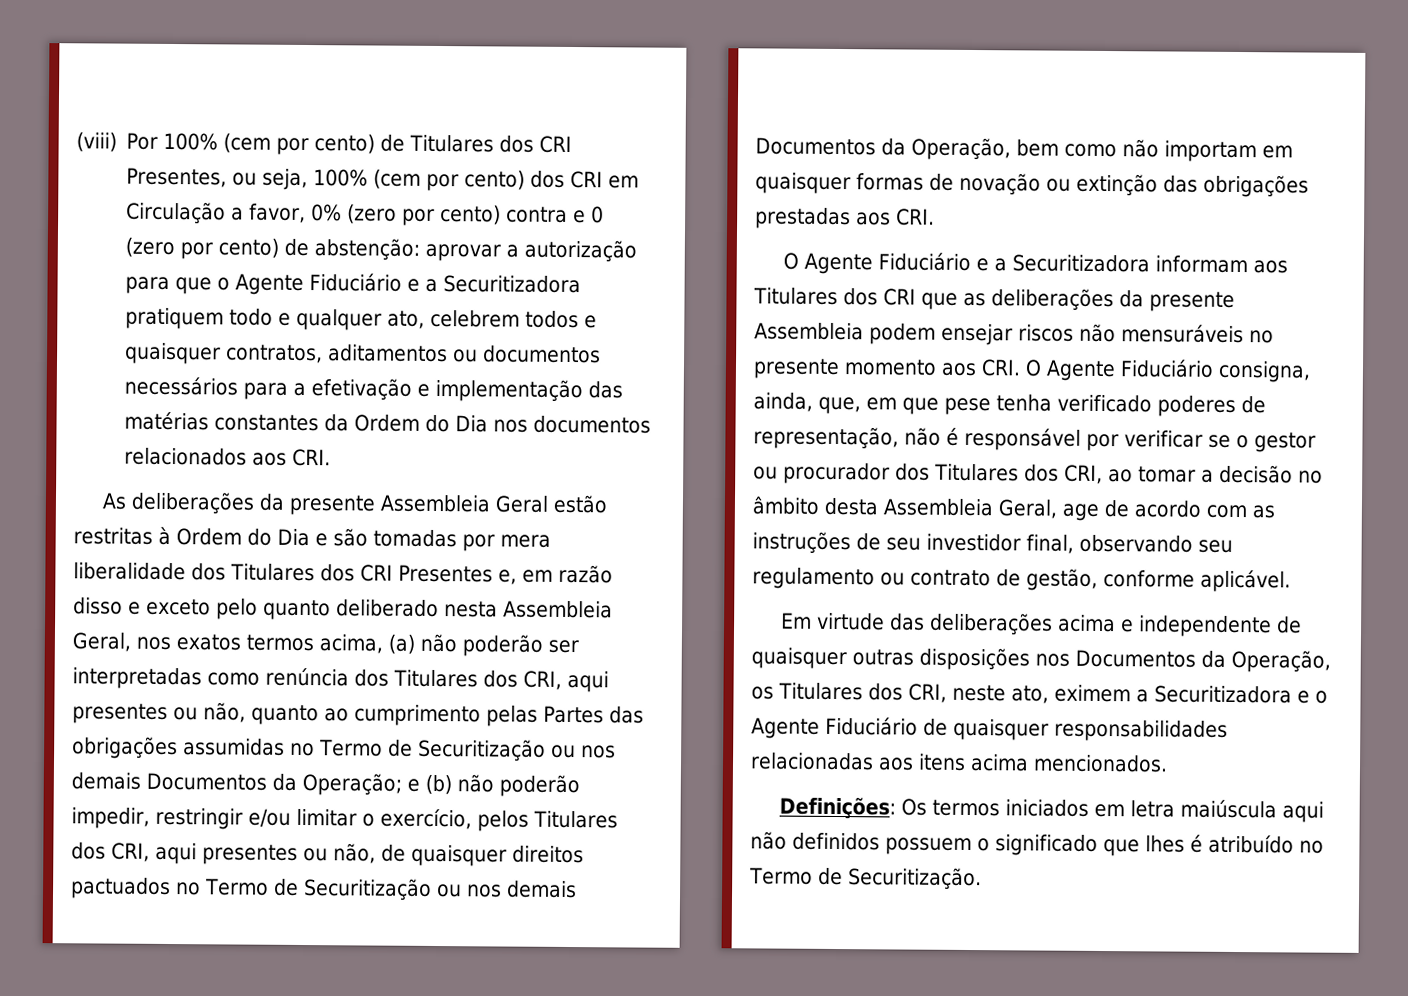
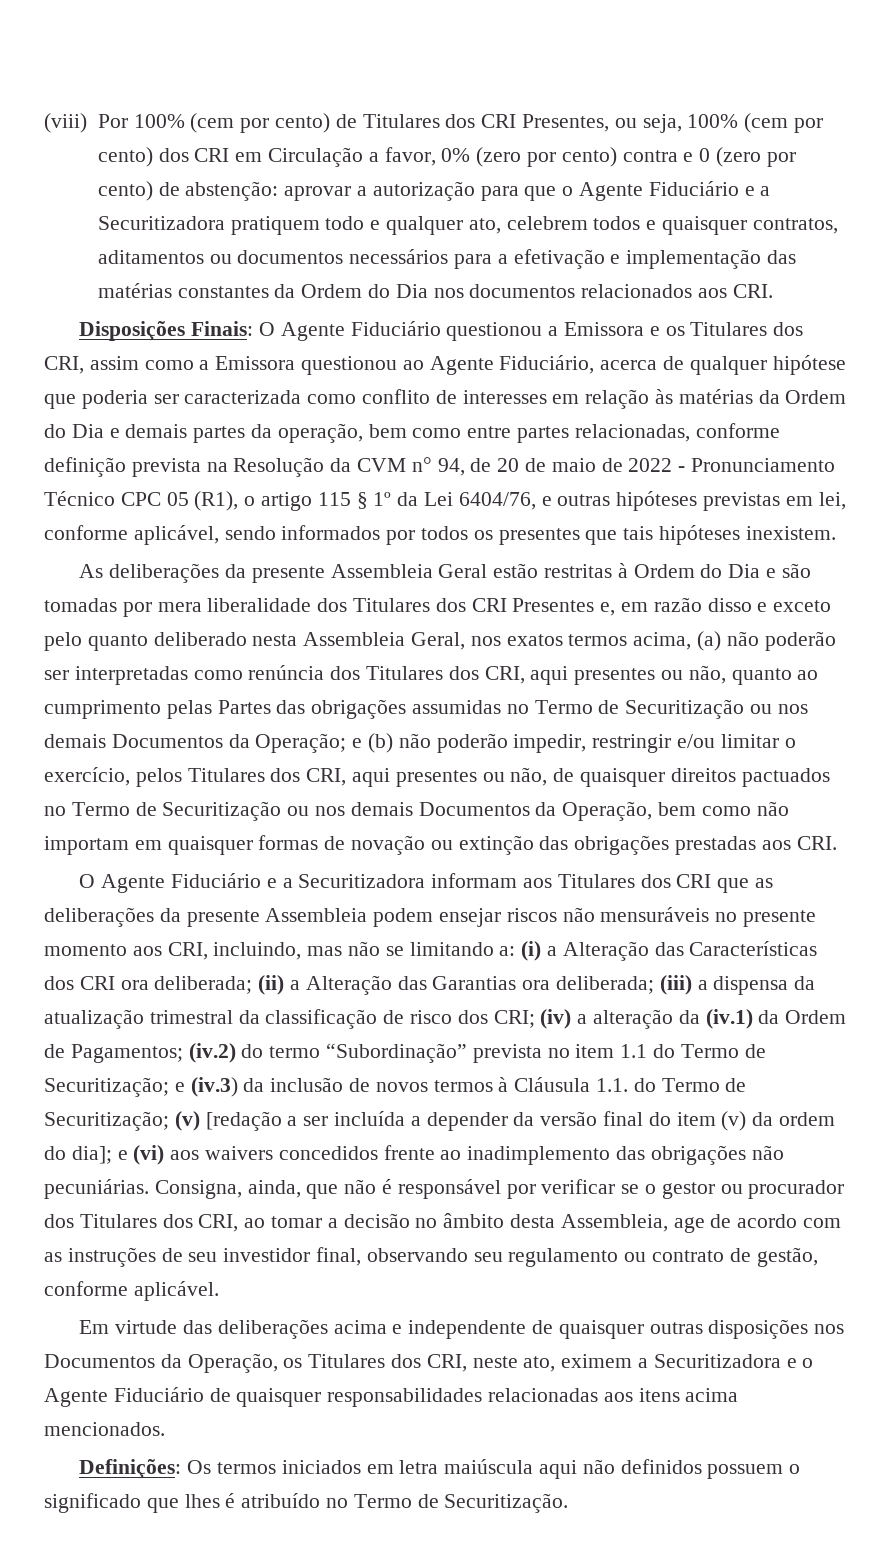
(332, 457) none -> [79,321,804,341] [44,355,846,375] [44,389,847,409] [44,423,780,443] [44,457,836,477] [44,491,846,511] [44,525,836,545] // Disposições Finais: O Agente Fiduciário questionou a Emissora e os Titulares dos CRI, assim como a Emissora questionou ao Agente Fiduciário, acerca de qualquer hipótese que poderia ser caracterizada como conflito de interesses em relação às matérias da Ordem do Dia e demais partes da operação, bem como entre partes relacionadas, conforme definição prevista na Resolução da CVM n° 94, de 20 de maio de 2022 - Pronunciamento Técnico CPC 05 (R1), o artigo 115 § 1º da Lei 6404/76, e outras hipóteses previstas em lei, conforme aplicável, sendo informados por todos os presentes que tais hipóteses inexistem.
[981,359,1311,383] [753,392,1266,417] [753,426,899,450] CRI. O Agente Fiduciário consigna, ainda, que, em que pese tenha verificado poderes de representação, -> [167,941,818,961] [44,975,816,995] [44,1009,847,1029] [44,1043,766,1063] [44,1077,747,1097] [44,1111,836,1131] [44,1145,784,1165] [44,1179,339,1199] CRI, incluindo, mas não se limitando a: (i) a Alteração das Características dos CRI ora deliberada; (ii) a Alteração das Garantias ora deliberada; (iii) a dispensa da atualização trimestral da classificação de risco dos CRI; (iv) a alteração da (iv.1) da Ordem de Pagamentos; (iv.2) do termo “Subordinação” prevista no item 1.1 do Termo de Securitização; e (iv.3) da inclusão de novos termos à Cláusula 1.1. do Termo de Securitização; (v) [redação a ser incluída a depender da versão final do item (v) da ordem do dia]; e (vi) aos waivers concedidos frente ao inadimplemento das obrigações não pecuniárias. Consigna, ainda, que
[883,498,1057,519] Assembleia Geral, -> [560,1214,668,1232] Assembleia,

